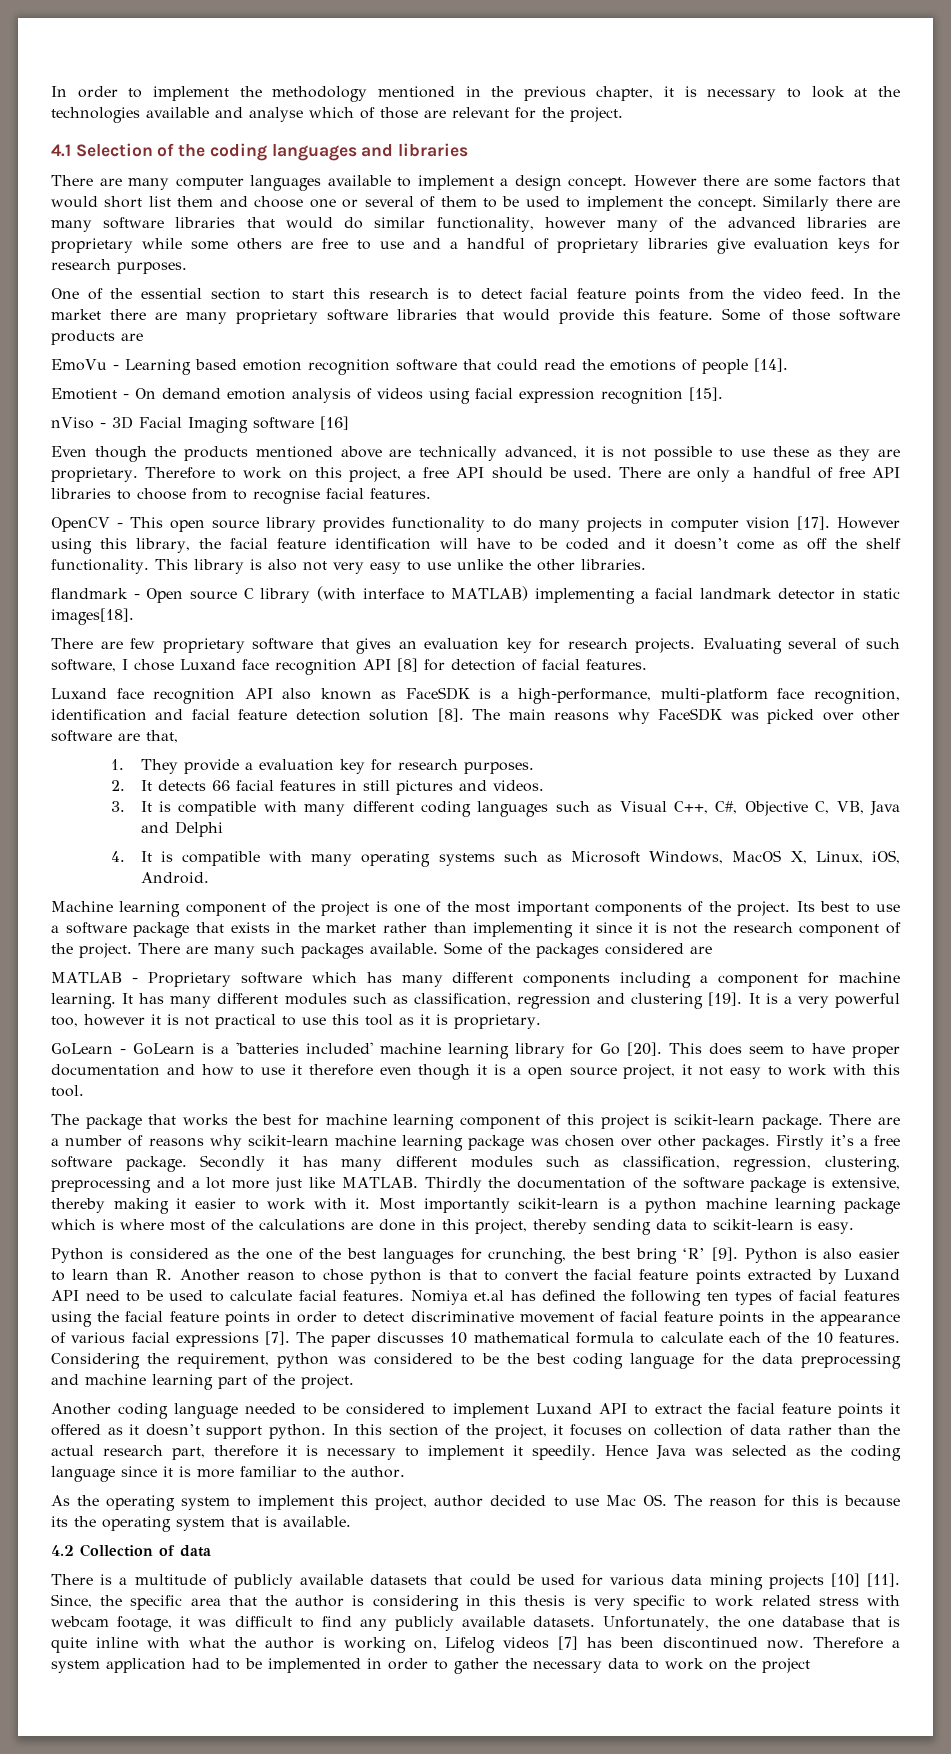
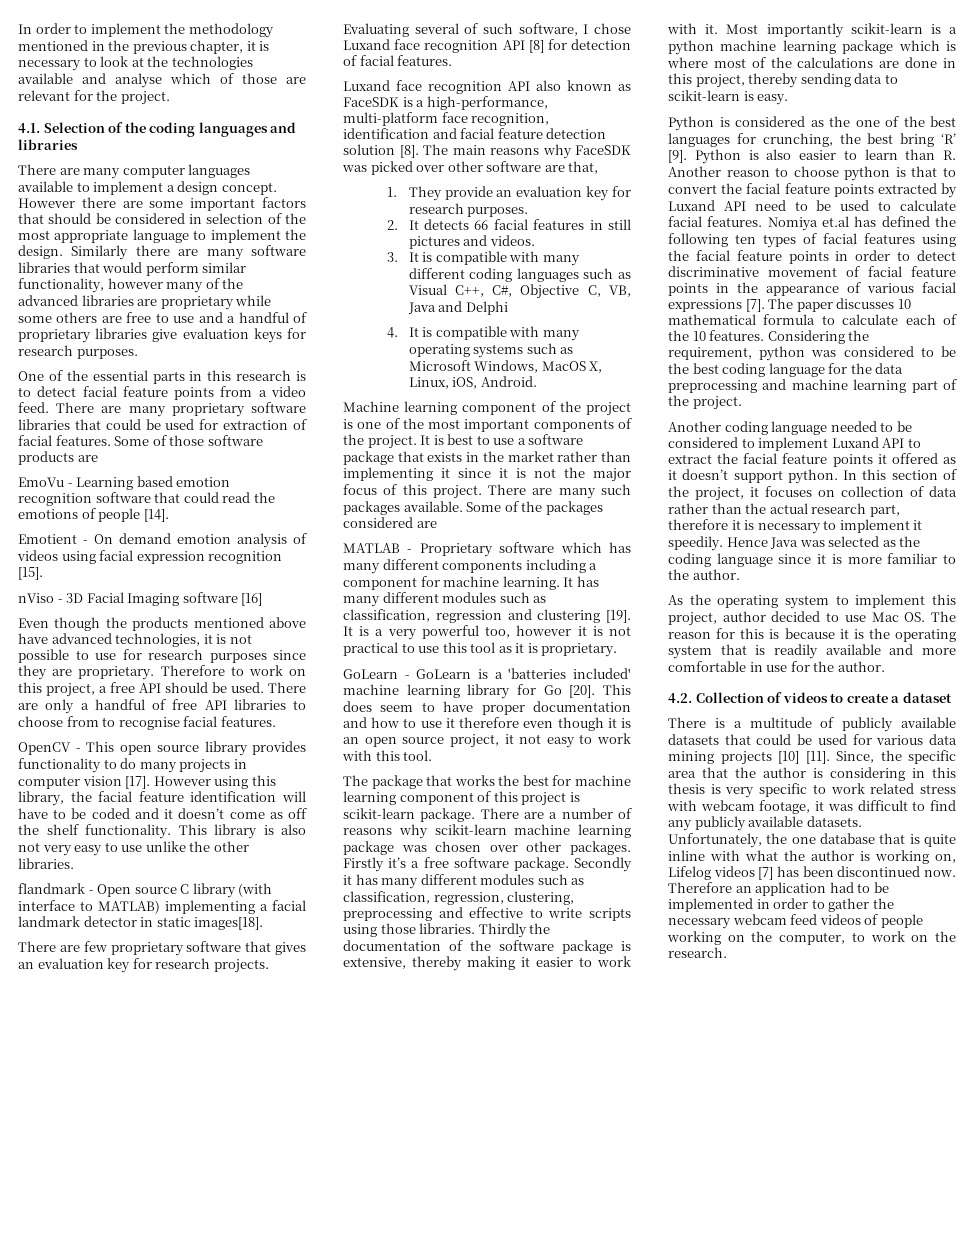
[51,144,71,157] 4.1 -> [18,123,40,133] 4.1.
(811, 182) none -> [190,198,256,211] important
[51,196,757,211] would short list them and choose one or several of them to be used to implement the concept. -> [48,213,306,224] [18,229,306,243] [18,245,63,259] should be considered in selection of the most appropriate language to implement the design.
[344,217,364,229] do -> [145,262,199,276] perform
[210,288,325,300] section to start -> [152,371,203,384] parts in
[732,288,755,299] the -> [258,390,267,397] a
[853,288,901,299] [51,309,146,320] In the market there -> [56,402,95,413] There
[503,309,713,324] would provide this feature. -> [105,419,307,430] [18,435,111,446] could be used for extraction of facial features.
[389,446,577,461] are technically advanced, -> [18,633,201,647] have advanced technologies,
[772,446,832,457] these as -> [122,649,306,663] for research purposes since
[244,762,253,770] a -> [496,190,513,197] an
[796,901,815,912] Its -> [420,435,444,445] It is
[732,922,902,937] [51,943,73,954] research component of the -> [593,468,631,482] [343,484,427,495] major focus of this
[512,1067,521,1075] a -> [343,737,359,744] an
[191,1177,418,1192] a lot more just like MATLAB. -> [469,907,631,921] [343,923,476,937] effective to write scripts using those libraries.
[323,1269,364,1281] chose -> [793,166,839,177] choose
[51,1516,68,1527] its -> [839,629,864,639] it is
[283,1516,351,1527] [51,1544,211,1557] available. // 4.2 Collection of data -> [774,644,956,659] [668,661,885,672] [668,692,952,703] readily available and more comfortable in use for the author. // 4.2. Collection of videos to create a dataset
[891,1640,900,1648] [51,1660,100,1673] a system -> [735,886,752,893] an
[608,1658,639,1669] data -> [732,914,923,928] [667,931,846,945] webcam feed videos of people working on the computer,
[762,1658,810,1673] project -> [668,947,727,958] research.

